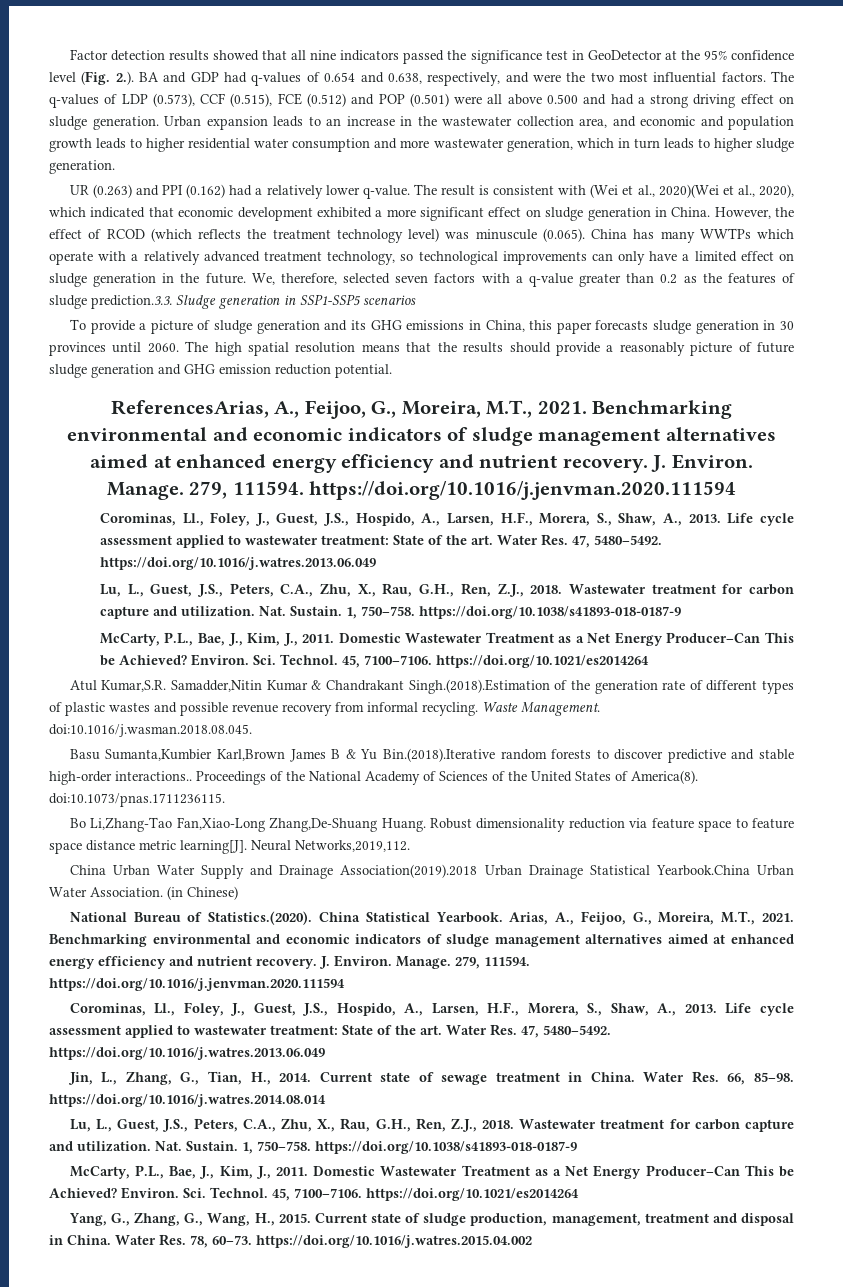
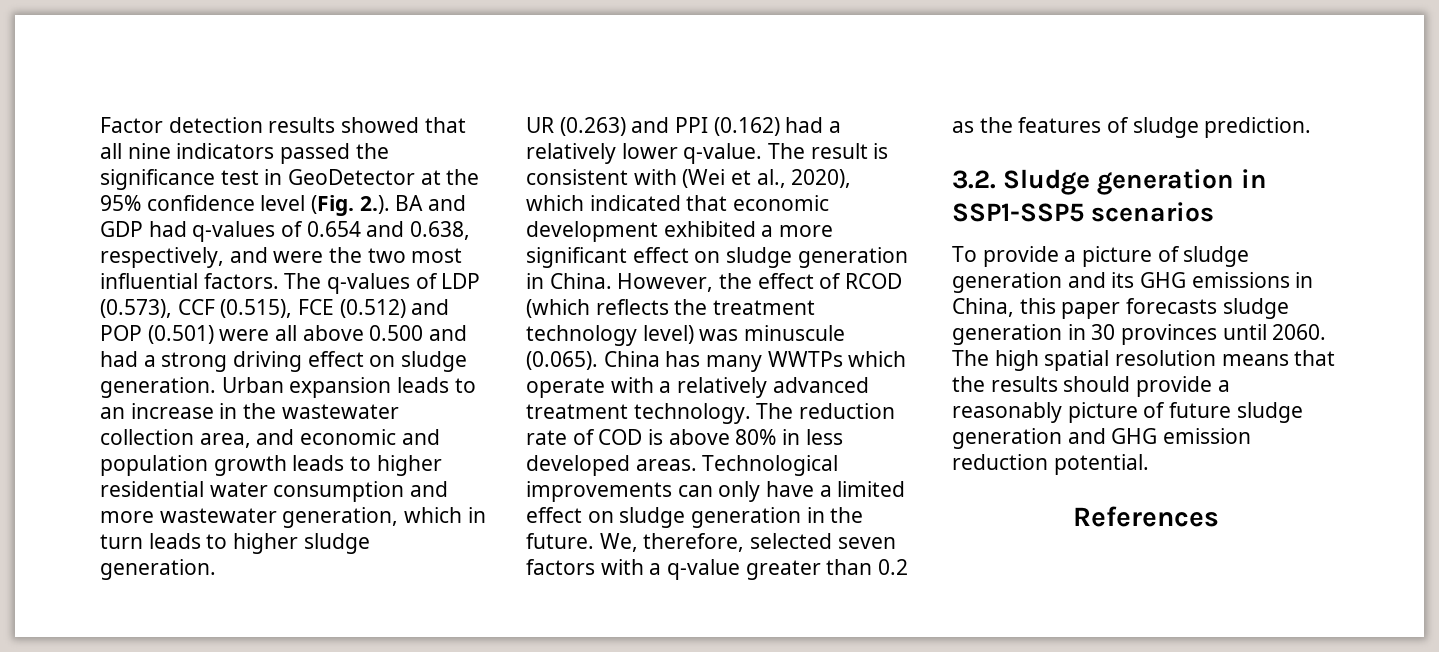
[658,184,755,198] 2020)(Wei et al., -> (786, 178) none
[327,251,498,265] technology, so technological -> [633,403,896,424] [526,429,843,445] [526,455,839,476] technology. The reduction rate of COD is above 80% in less developed areas. Technological
[91,295,172,309] prediction.3.3. -> [1204,117,1312,138] [952,170,996,189] prediction. // 3.2.
[110,400,733,419] [67,427,776,446] [90,454,753,473] [106,481,737,500] [99,512,794,526] [99,534,662,548] [99,557,376,570] [99,583,794,597] [99,606,681,619] [99,632,794,646] [99,654,649,668] [69,679,795,694] [49,702,600,716] [49,724,252,737] [69,748,795,763] [49,770,698,785] [49,793,225,807] [69,817,795,832] [49,840,410,854] [69,864,794,879] [49,886,238,900] [69,911,794,925] [49,934,794,947] [49,955,530,969] [49,978,345,991] [69,1002,795,1016] [49,1024,611,1038] [49,1047,325,1060] [67,1071,794,1085] [49,1094,326,1107] [69,1118,794,1132] [49,1141,577,1154] [69,1165,795,1179] [49,1187,579,1201] [68,1212,794,1226] [49,1234,532,1248] ReferencesArias, A., Feijoo, G., Moreira, M.T., 2021. Benchmarking environmental and economic indicators of sludge management alternatives aimed at enhanced energy efficiency and nutrient recovery. J. Environ. Manage. 279, 111594. https://doi.org/10.1016/j.jenvman.2020.111594 // Corominas, Ll., Foley, J., Guest, J.S., Hospido, A., Larsen, H.F., Morera, S., Shaw, A., 2013. Life cycle assessment applied to wastewater treatment: State of the art. Water Res. 47, 5480–5492. https://doi.org/10.1016/j.watres.2013.06.049 // Lu, L., Guest, J.S., Peters, C.A., Zhu, X., Rau, G.H., Ren, Z.J., 2018. Wastewater treatment for carbon capture and utilization. Nat. Sustain. 1, 750–758. https://doi.org/10.1038/s41893-018-0187-9 // McCarty, P.L., Bae, J., Kim, J., 2011. Domestic Wastewater Treatment as a Net Energy Producer–Can This be Achieved? Environ. Sci. Technol. 45, 7100–7106. https://doi.org/10.1021/es2014264 // Atul Kumar,S.R. Samadder,Nitin Kumar & Chandrakant Singh.(2018).Estimation of the generation rate of different types of plastic wastes and possible revenue recovery from informal recycling. Waste Management. doi:10.1016/j.wasman.2018.08.045. // Basu Sumanta,Kumbier Karl,Brown James B & Yu Bin.(2018).Iterative random forests to discover predictive and stable high-order interactions.. Proceedings of the National Academy of Sciences of the United States of America(8). doi:10.1073/pnas.1711236115. // Bo Li,Zhang-Tao Fan,Xiao-Long Zhang,De-Shuang Huang. Robust dimensionality reduction via feature space to feature space distance metric learning[J]. Neural Networks,2019,112. // China Urban Water Supply and Drainage Association(2019).2018 Urban Drainage Statistical Yearbook.China Urban Water Association. (in Chinese) // National Bureau of Statistics.(2020). China Statistical Yearbook. Arias, A., Feijoo, G., Moreira, M.T., 2021. Benchmarking environmental and economic indicators of sludge management alternatives aimed at enhanced energy efficiency and nutrient recovery. J. Environ. Manage. 279, 111594. https://doi.org/10.1016/j.jenvman.2020.111594 // Corominas, Ll., Foley, J., Guest, J.S., Hospido, A., Larsen, H.F., Morera, S., Shaw, A., 2013. Life cycle assessment applied to wastewater treatment: State of the art. Water Res. 47, 5480–5492. https://doi.org/10.1016/j.watres.2013.06.049 // Jin, L., Zhang, G., Tian, H., 2014. Current state of sewage treatment in China. Water Res. 66, 85–98. https://doi.org/10.1016/j.watres.2014.08.014 // Lu, L., Guest, J.S., Peters, C.A., Zhu, X., Rau, G.H., Ren, Z.J., 2018. Wastewater treatment for carbon capture and utilization. Nat. Sustain. 1, 750–758. https://doi.org/10.1038/s41893-018-0187-9 // McCarty, P.L., Bae, J., Kim, J., 2011. Domestic Wastewater Treatment as a Net Energy Producer–Can This be Achieved? Environ. Sci. Technol. 45, 7100–7106. https://doi.org/10.1021/es2014264 // Yang, G., Zhang, G., Wang, H., 2015. Current state of sludge production, management, treatment and disposal in China. Water Res. 78, 60–73. https://doi.org/10.1016/j.watres.2015.04.002 -> [1072,506,1219,527] References

